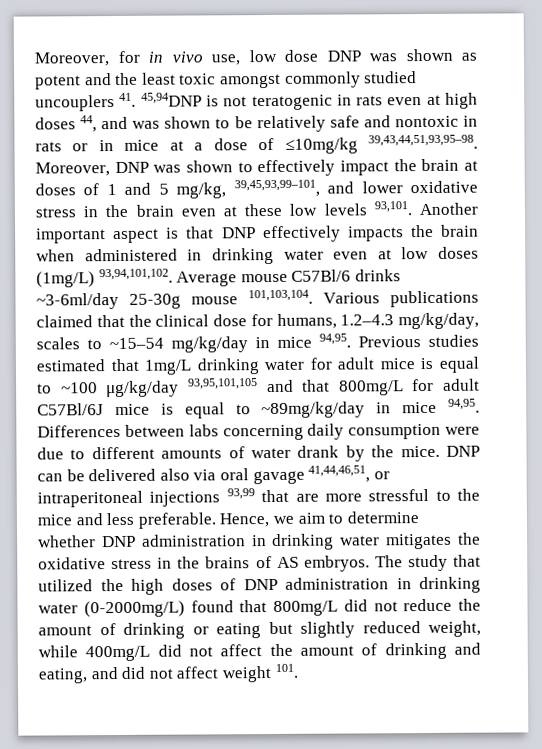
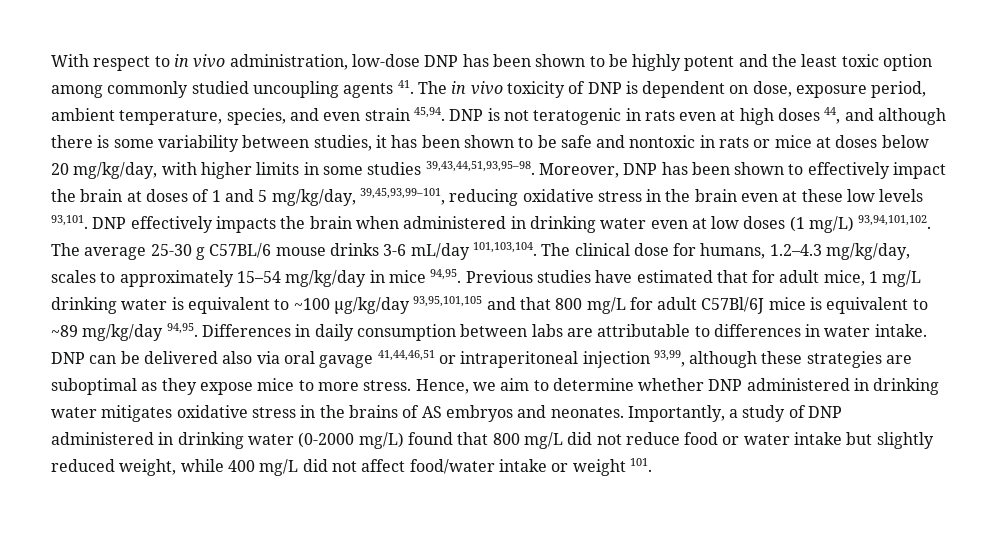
[34,48,477,67] Moreover, for in vivo use, low dose DNP was shown as -> [51,54,682,71] With respect to in vivo administration, low-dose DNP has been shown to be highly
[219,71,418,89] [35,92,202,112] amongst commonly studied uncouplers 41. 45,94DNP -> [883,54,933,71] [51,80,927,98] [51,107,484,125] option among commonly studied uncoupling agents 41. The in vivo toxicity of DNP is dependent on dose, exposure period, ambient temperature, species, and even strain 45,94. DNP
[132,115,326,133] was shown to be relatively -> [878,108,947,125] [51,135,557,152] although there is some variability between studies, it has been shown to be
[98,140,114,152] in -> (771, 143) none
[194,137,358,154] a dose of ≤10mg/kg -> [835,135,929,148] [51,162,422,179] doses below 20 mg/kg/day, with higher limits in some studies
[153,164,182,173] was -> [661,162,730,175] has been
[176,179,403,199] mg/kg, 39,45,93,99–101, and lower -> [271,188,519,206] mg/kg/day, 39,45,93,99–101, reducing
[418,202,478,216] [36,226,215,244] Another important aspect is that -> (88, 222) none
[36,268,401,288] [36,289,479,310] [36,314,152,328] (1mg/L) 93,94,101,102. Average mouse C57Bl/6 drinks ~3-6ml/day 25-30g mouse 101,103,104. Various publications claimed that the -> [789,215,932,233] [51,242,571,260] (1 mg/L) 93,94,101,102. The average 25-30 g C57BL/6 mouse drinks 3-6 mL/day 101,103,104. The
[109,337,164,350] ~15–54 -> [119,270,281,287] approximately 15–54
(479, 340) none -> [595,270,633,283] have
[144,356,479,375] 1mg/L drinking water for adult mice is equal -> [752,270,922,287] [51,297,270,314] for adult mice, 1 mg/L drinking water is equivalent
[338,380,404,396] 800mg/L -> [555,297,626,314] 800 mg/L
[184,398,480,419] [37,423,480,441] [37,445,440,462] equal to ~89mg/kg/day in mice 94,95. Differences between labs concerning daily consumption were due to different amounts of water drank by the mice. -> [826,297,928,314] [51,323,927,341] equivalent to ~89 mg/kg/day 94,95. Differences in daily consumption between labs are attributable to differences in water intake.
[308,465,371,483] 41,44,46,51, -> [377,350,435,361] 41,44,46,51
[149,488,480,507] [37,512,216,529] injections 93,99 that are more stressful to the mice and less preferable. -> [582,350,913,368] [51,378,412,395] injection 93,99, although these strategies are suboptimal as they expose mice to more stress.
[141,534,246,547] administration -> [746,378,850,391] administered
[457,532,481,545] the -> (173, 413) none
[303,554,482,572] [38,576,481,595] [38,598,481,618] [38,622,261,639] embryos. The study that utilized the high doses of DNP administration in drinking water (0-2000mg/L) found that 800mg/L did not reduce the amount of drinking or eating -> [445,405,843,422] [51,432,843,449] embryos and neonates. Importantly, a study of DNP administered in drinking water (0-2000 mg/L) found that 800 mg/L did not reduce food or water intake
[85,642,481,662] [38,666,219,684] 400mg/L did not affect the amount of drinking and eating, and did not affect -> [227,459,569,476] 400 mg/L did not affect food/water intake or

